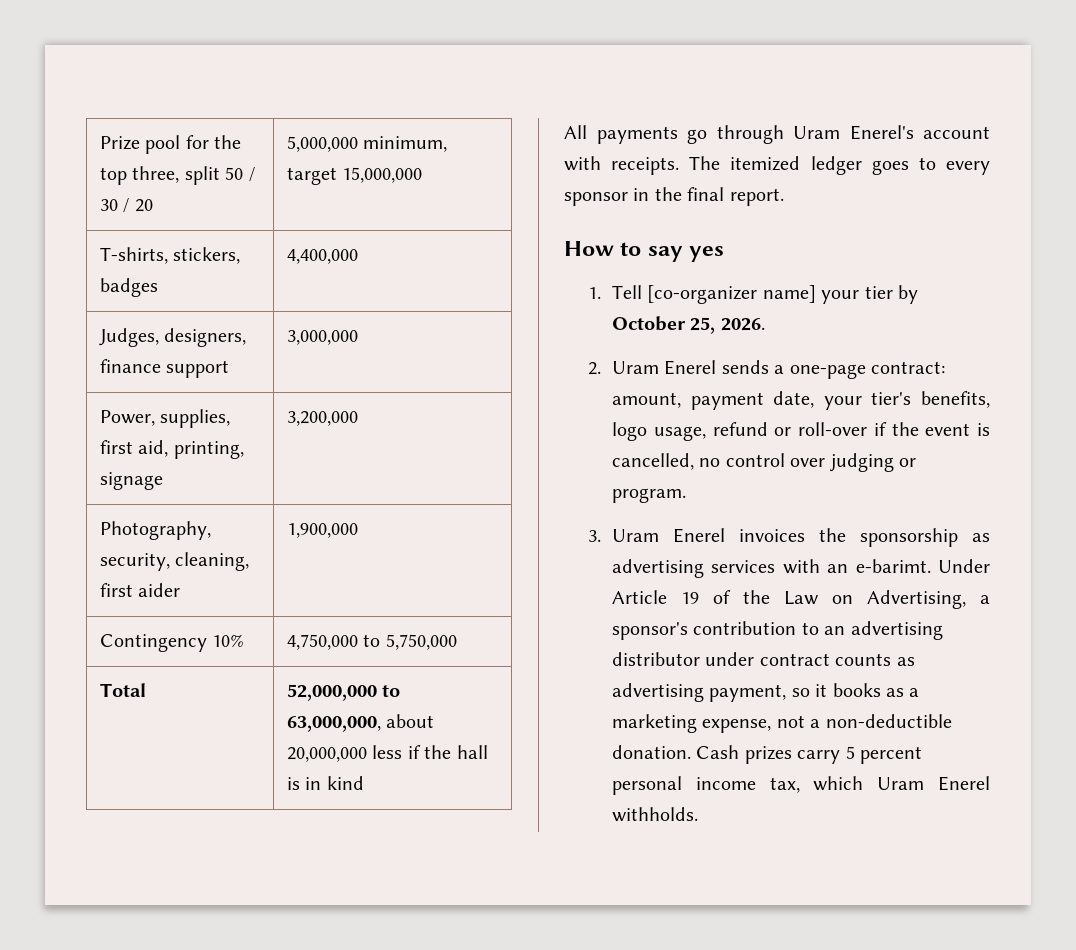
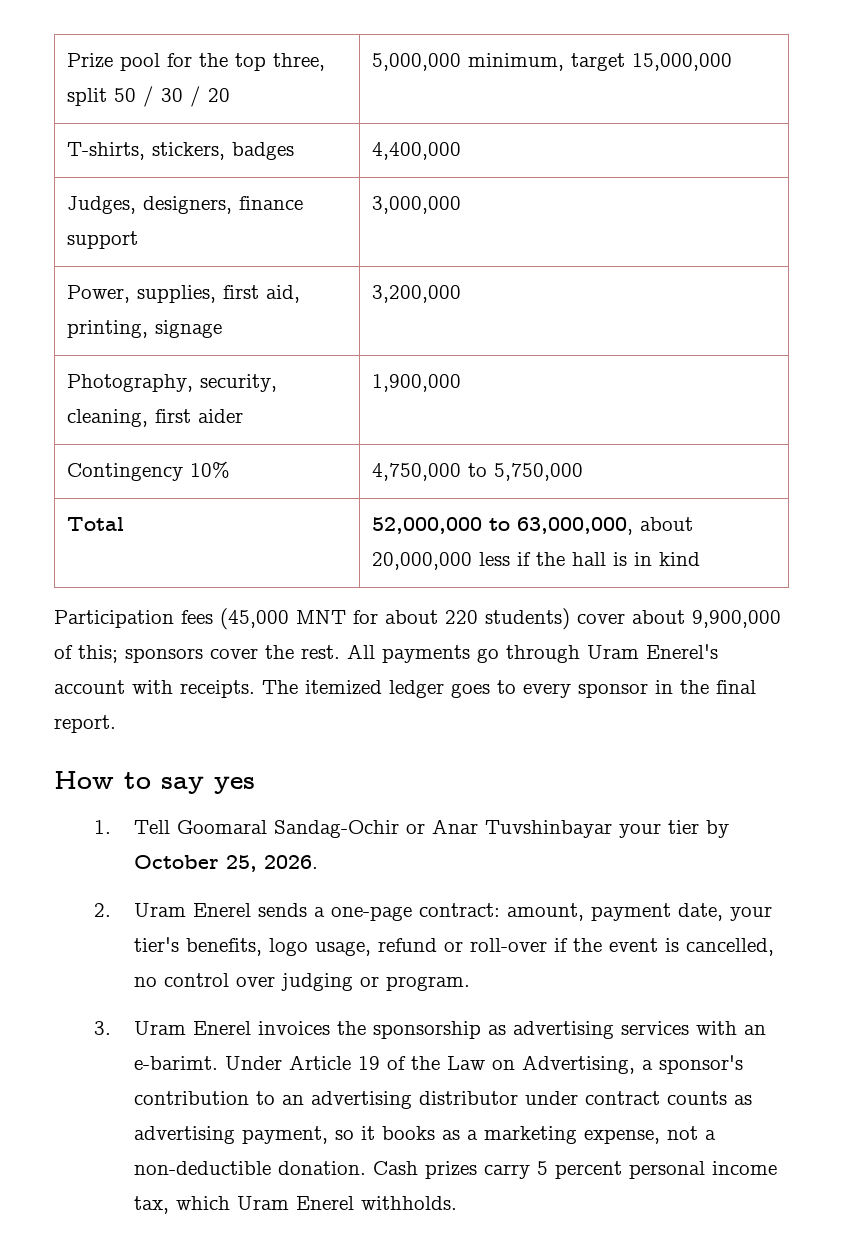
(364, 783) none -> [54,608,781,630] [54,645,340,663] Participation fees (45,000 MNT for about 220 students) cover about 9,900,000 of this; sponsors cover the rest.
[647,285,816,304] [co-organizer name] -> [176,819,612,838] Goomaral Sandag-Ochir or Anar Tuvshinbayar

